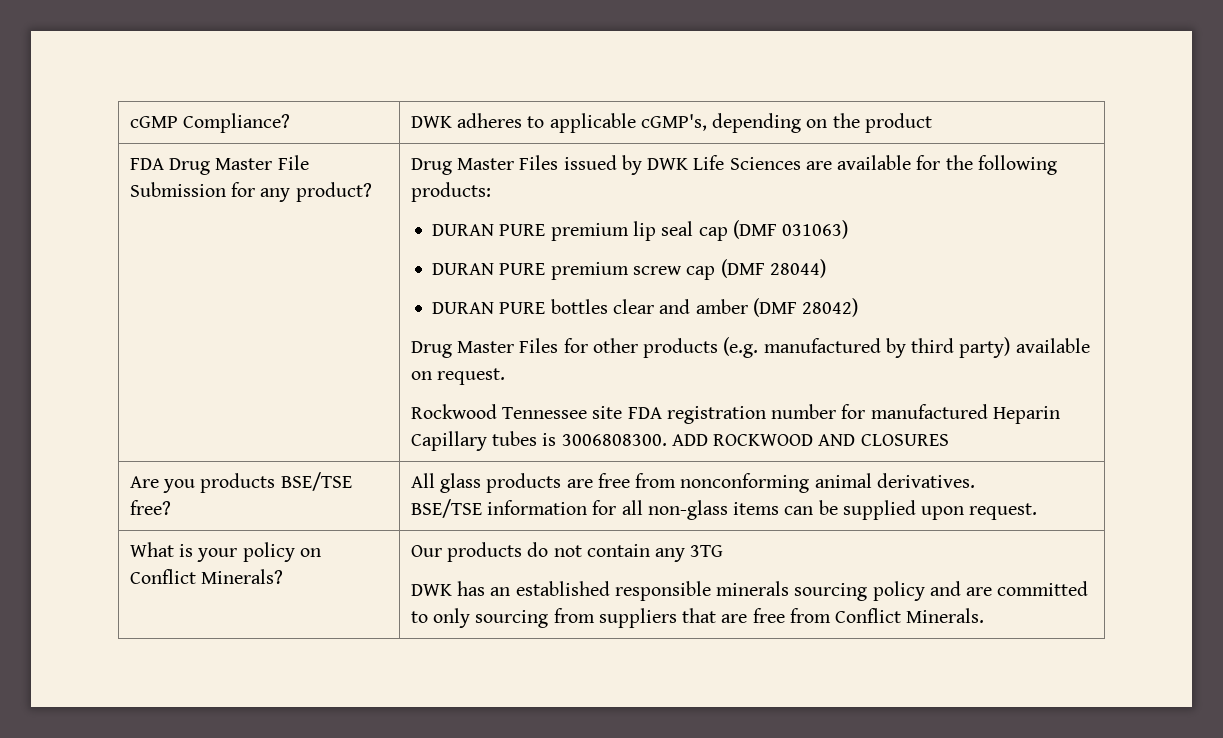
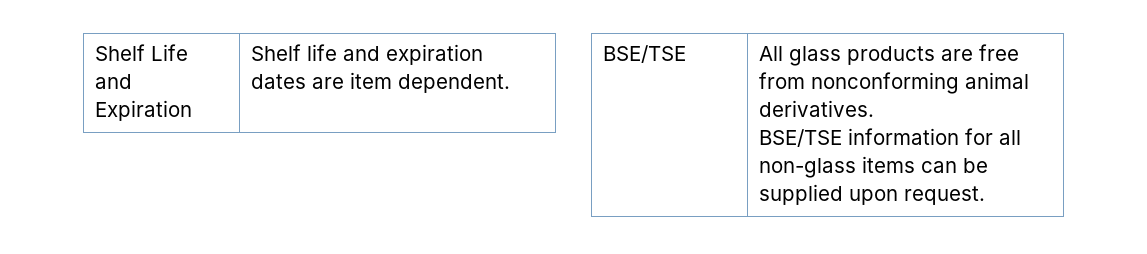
[129,113,290,133] [410,113,932,133] [129,155,309,175] [129,182,372,202] [410,155,1057,175] [410,182,491,202] [432,220,849,241] [432,259,826,280] [432,298,859,317] [410,337,1090,358] [410,368,505,385] [410,404,1060,424] [410,431,949,451] [129,472,352,493] [129,500,171,515] cGMP Compliance? | DWK adheres to applicable cGMP's, depending on the product // FDA Drug Master File Submission for any product? | Drug Master Files issued by DWK Life Sciences are available for the following products: // DURAN PURE premium lip seal cap (DMF 031063) // DURAN PURE premium screw cap (DMF 28044) // DURAN PURE bottles clear and amber (DMF 28042) // Drug Master Files for other products (e.g. manufactured by third party) available on request. // Rockwood Tennessee site FDA registration number for manufactured Heparin Capillary tubes is 3006808300. ADD ROCKWOOD AND CLOSURES // Are you products BSE/TSE free? -> [95,44,189,61] [95,74,133,89] [95,100,193,121] [251,44,484,65] [251,72,511,93] [603,45,687,63] Shelf Life and Expiration | Shelf life and expiration dates are item dependent. // BSE/TSE
[129,542,321,562] [129,569,283,584] [410,542,724,562] [410,581,1089,601] [410,608,985,628] // What is your policy on Conflict Minerals? | Our products do not contain any 3TG // DWK has an established responsible minerals sourcing policy and are committed to only sourcing from suppliers that are free from Conflict Minerals. -> (986, 195) none

